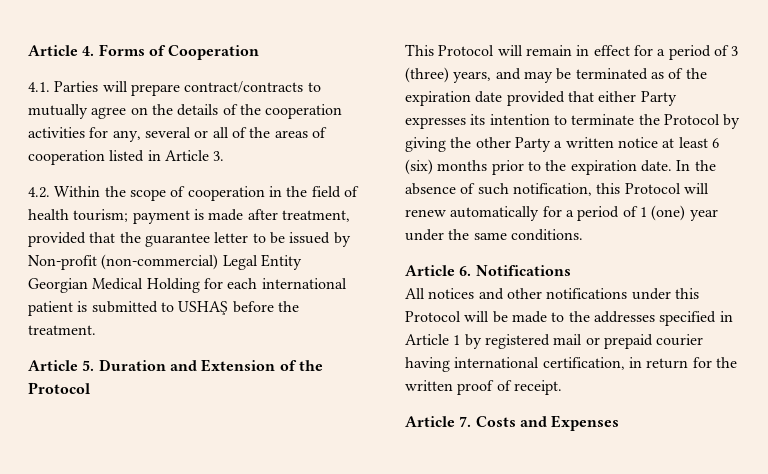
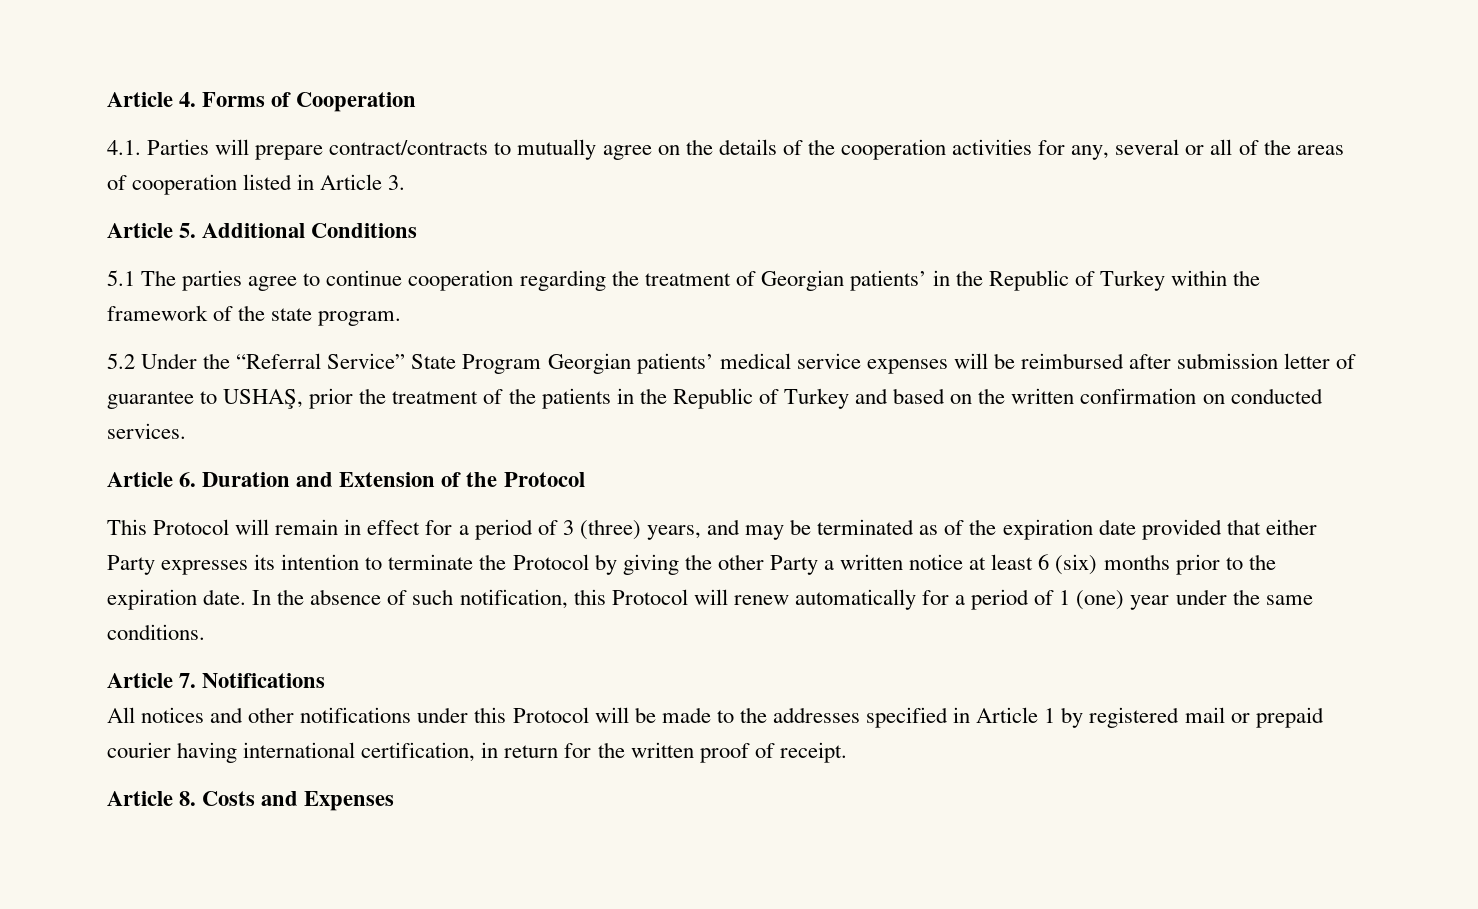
[28,186,359,201] [28,209,350,224] [28,232,351,247] [28,254,302,270] [28,278,347,293] [28,301,299,316] [28,325,96,335] [28,360,95,371] 4.2. Within the scope of cooperation in the field of health tourism; payment is made after treatment, provided that the guarantee letter to be issued by Non-profit (non-commercial) Legal Entity Georgian Medical Holding for each international patient is submitted to USHAŞ before the treatment. // Article 5. -> [107,223,418,238] [107,270,1261,291] [107,305,402,326] [107,353,1357,374] [107,388,1323,409] [107,423,186,439] [107,472,197,487] Article 5. Additional Conditions // 5.1 The parties agree to continue cooperation regarding the treatment of Georgian patients’ in the Republic of Turkey within the framework of the state program. // 5.2 Under the “Referral Service” State Program Georgian patients’ medical service expenses will be reimbursed after submission letter of guarantee to USHAŞ, prior the treatment of the patients in the Republic of Turkey and based on the written confirmation on conducted services. // Article 6.
[459,266,472,276] 6. -> [179,673,197,688] 7.
[459,416,472,427] 7. -> [179,791,197,806] 8.

